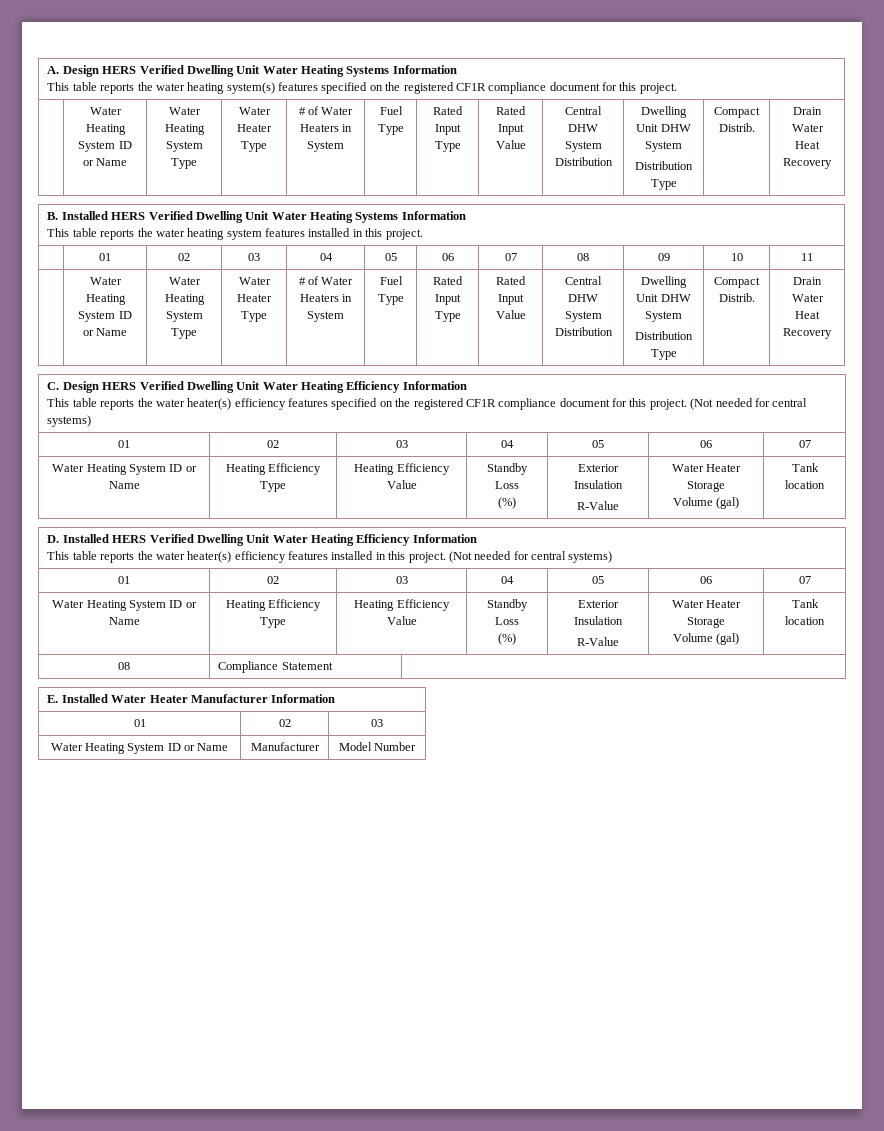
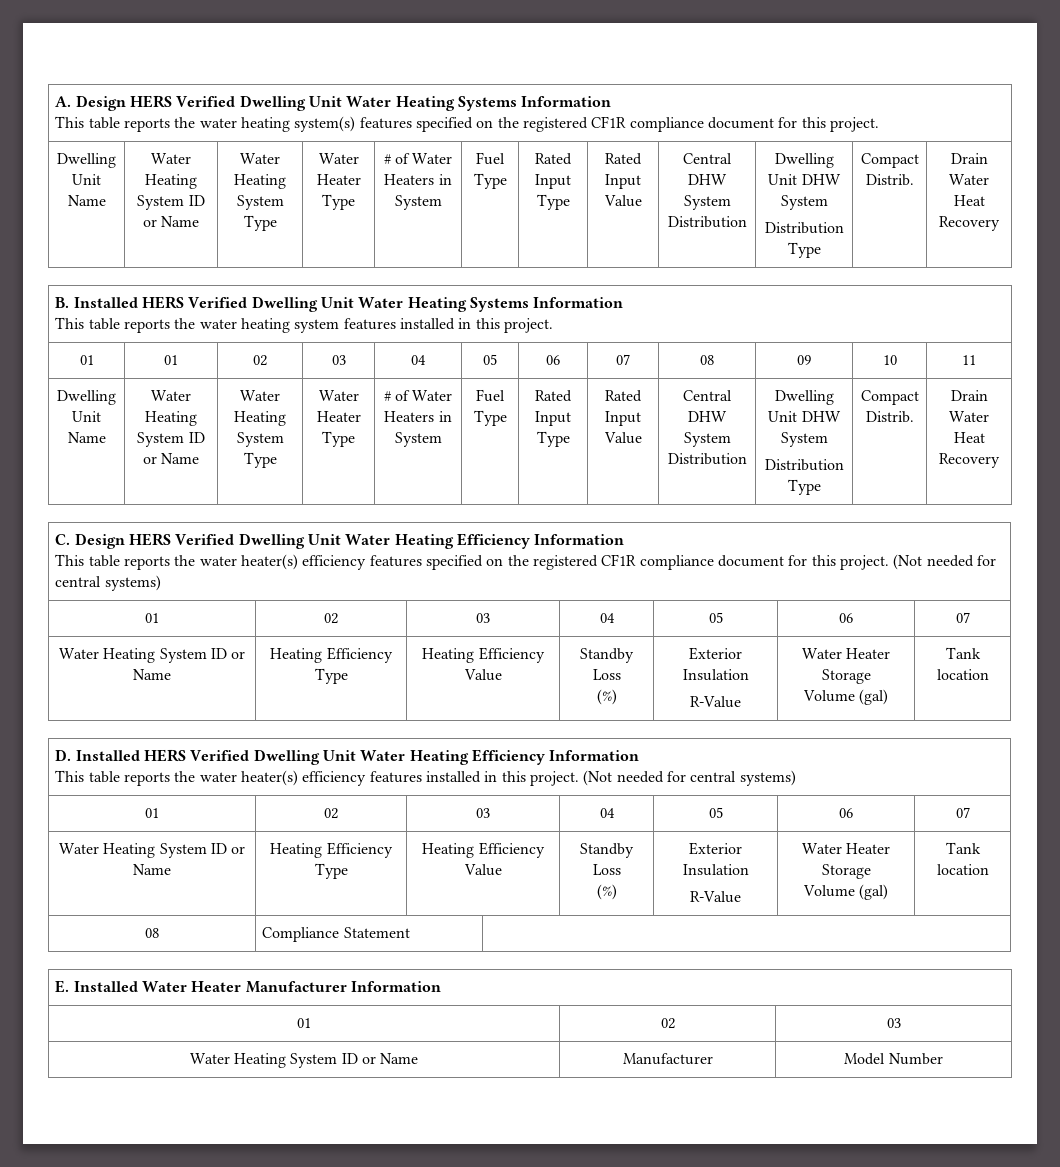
(677, 88) none -> [57,153,116,168] [72,174,101,185] [67,195,106,206] Dwelling Unit Name
(423, 234) none -> [79,355,94,365] 01
(813, 257) none -> [57,390,116,405] [72,411,101,422] [67,432,106,443] Dwelling Unit Name

